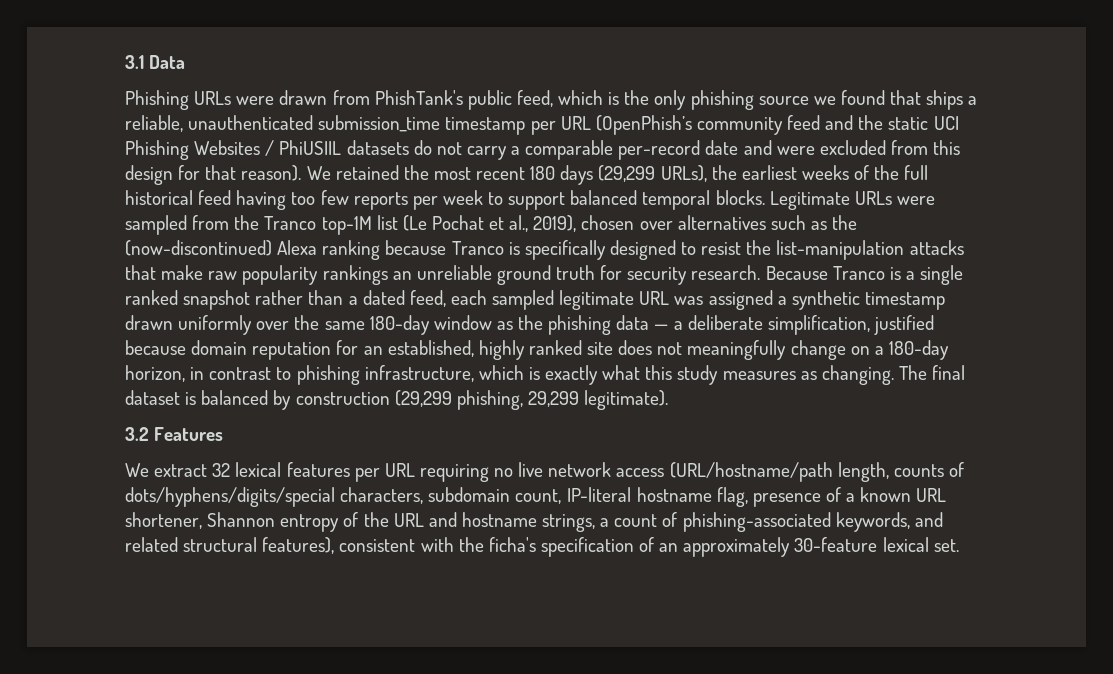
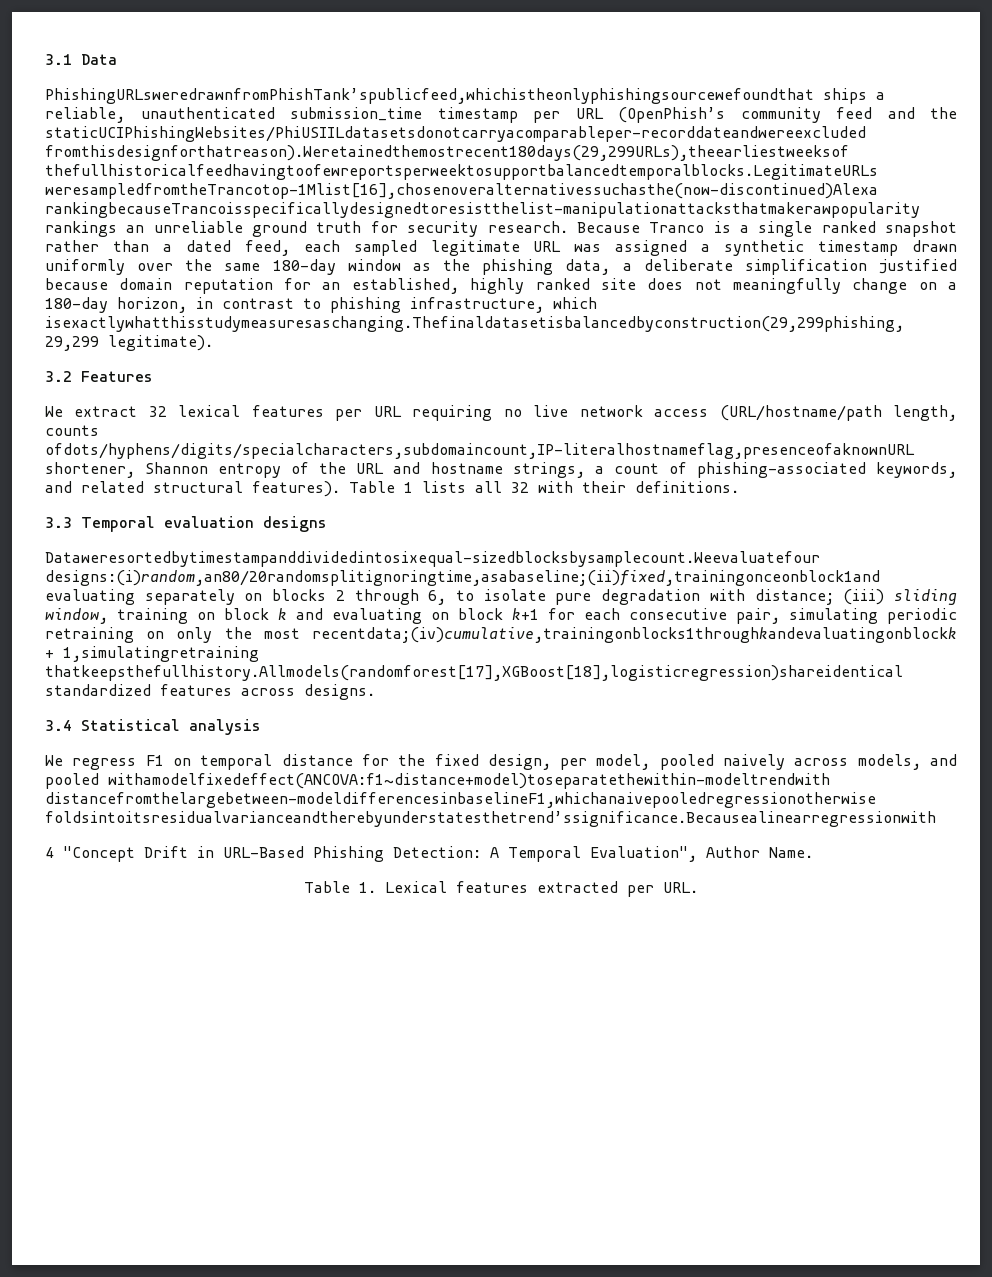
[125,90,922,110] Phishing URLs were drawn from PhishTank's public feed, which is the only phishing source we found that -> [45,88,814,104] PhishingURLsweredrawnfromPhishTank’spublicfeed,whichistheonlyphishingsourcewefoundthat
[888,116,959,130] [125,140,961,160] [125,165,929,185] [125,190,935,210] [125,215,858,235] [125,240,964,260] [125,265,319,285] static UCI Phishing Websites / PhiUSIIL datasets do not carry a comparable per-record date and were excluded from this design for that reason). We retained the most recent 180 days (29,299 URLs), the earliest weeks of the full historical feed having too few reports per week to support balanced temporal blocks. Legitimate URLs were sampled from the Tranco top-1M list (Le Pochat et al., 2019), chosen over alternatives such as the (now-discontinued) Alexa ranking because Tranco is specifically designed to resist the list-manipulation attacks that make raw popularity -> [45,126,866,142] [45,145,849,161] [45,164,878,180] [45,183,878,199] [45,202,920,218] staticUCIPhishingWebsites/PhiUSIILdatasetsdonotcarryacomparableper-recorddateandwereexcluded fromthisdesignforthatreason).Weretainedthemostrecent180days(29,299URLs),theearliestweeksof thefullhistoricalfeedhavingtoofewreportsperweektosupportbalancedtemporalblocks.LegitimateURLs weresampledfromtheTrancotop-1Mlist[16],chosenoveralternativessuchasthe(now-discontinued)Alexa rankingbecauseTrancoisspecificallydesignedtoresistthelist-manipulationattacksthatmakerawpopularity
[616,315,669,330] data — -> [565,259,611,275] data,
[767,315,870,335] simplification, -> [744,259,867,275] simplification
[528,365,966,385] [125,390,523,410] is exactly what this study measures as changing. The final dataset is balanced by construction (29,299 phishing, -> [45,316,904,332] isexactlywhatthisstudymeasuresaschanging.Thefinaldatasetisbalancedbyconstruction(29,299phishing,
[948,462,964,477] [125,487,947,507] of dots/hyphens/digits/special characters, subdomain count, IP-literal hostname flag, presence of a known URL -> [45,443,915,459] ofdots/hyphens/digits/specialcharacters,subdomaincount,IP-literalhostnameflag,presenceofaknownURL
[262,537,959,557] features), consistent with the ficha's specification of an approximately 30-feature lexical set. -> [252,481,739,497] [45,516,327,532] [45,551,820,567] [45,570,880,586] [45,589,957,605] [45,608,957,624] [45,627,957,643] [45,646,259,662] [45,665,903,681] [45,684,375,700] [45,719,261,735] [45,754,957,770] [45,773,830,789] [45,792,876,808] [45,811,936,827] [45,846,813,862] [304,881,698,897] features). Table 1 lists all 32 with their definitions. // 3.3 Temporal evaluation designs // Dataweresortedbytimestampanddividedintosixequal-sizedblocksbysamplecount.Weevaluatefour designs:(i)random,an80/20randomsplitignoringtime,asabaseline;(ii)fixed,trainingonceonblock1and evaluating separately on blocks 2 through 6, to isolate pure degradation with distance; (iii) sliding window, training on block k and evaluating on block k+1 for each consecutive pair, simulating periodic retraining on only the most recentdata;(iv)cumulative,trainingonblocks1throughkandevaluatingonblockk + 1,simulatingretraining thatkeepsthefullhistory.Allmodels(randomforest[17],XGBoost[18],logisticregression)shareidentical standardized features across designs. // 3.4 Statistical analysis // We regress F1 on temporal distance for the fixed design, per model, pooled naively across models, and pooled withamodelfixedeffect(ANCOVA:f1~distance+model)toseparatethewithin-modeltrendwith distancefromthelargebetween-modeldifferencesinbaselineF1,whichanaivepooledregressionotherwise foldsintoitsresidualvarianceandtherebyunderstatesthetrend’ssignificance.Becausealinearregressionwith // 4 "Concept Drift in URL-Based Phishing Detection: A Temporal Evaluation", Author Name. // Table 1. Lexical features extracted per URL.

